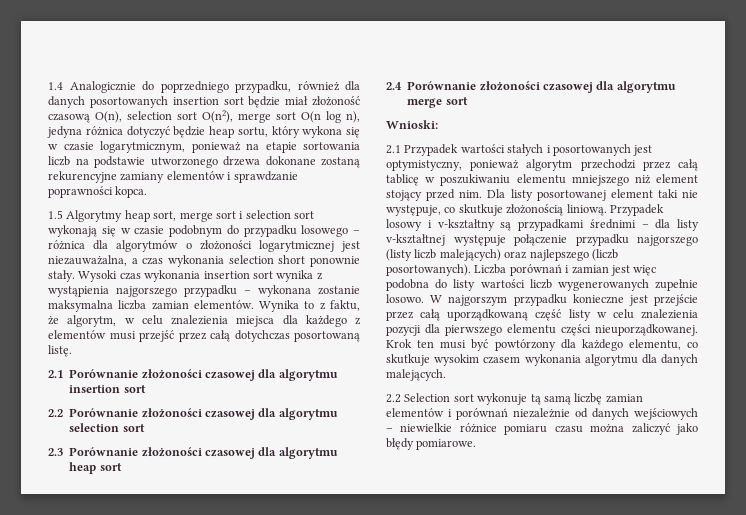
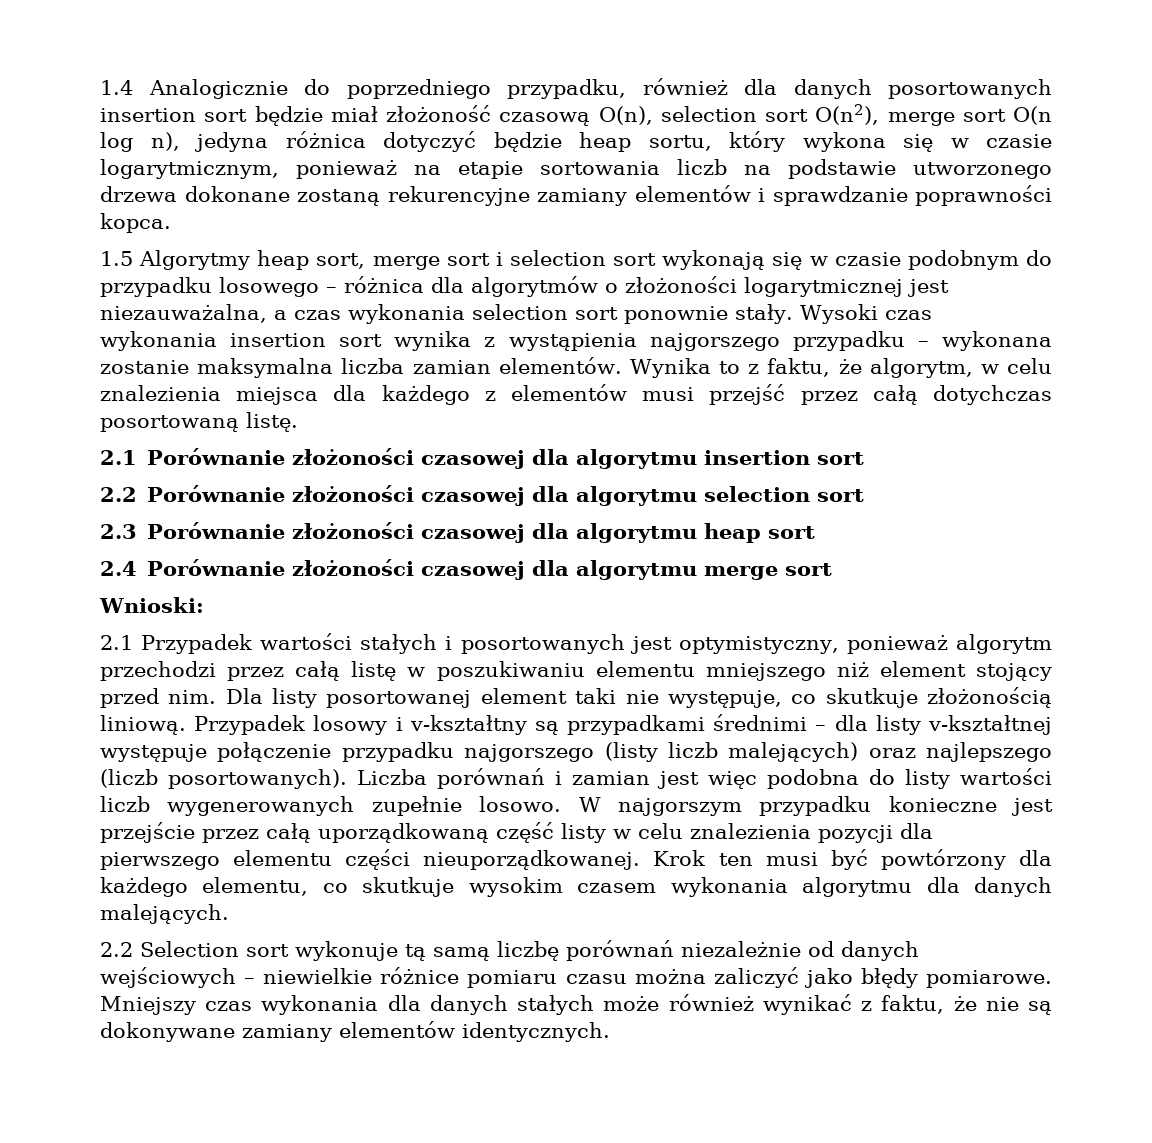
[278,255,306,264] short -> [575,307,618,320] sort
[386,174,419,186] tablicę -> [351,661,397,681] listę
[605,394,643,403] [386,408,452,417] zamian elementów i -> (559, 951) none
(477, 444) none -> [100,994,1053,1015] [100,1021,610,1042] Mniejszy czas wykonania dla danych stałych może również wynikać z faktu, że nie są dokonywane zamiany elementów identycznych.

